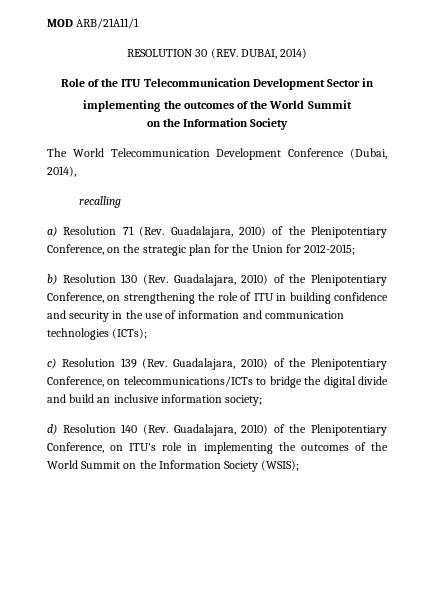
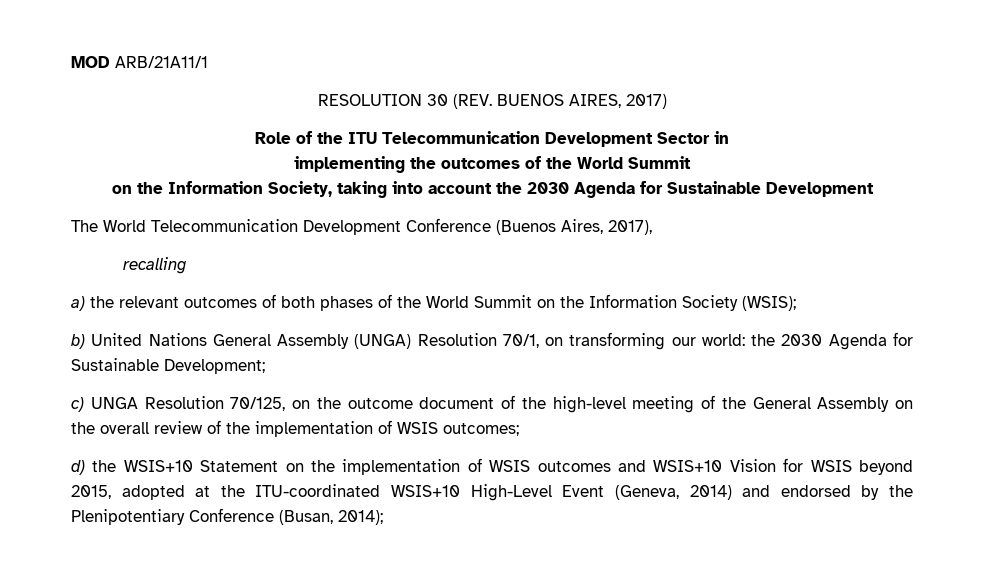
[240,48,307,59] DUBAI, 2014) -> [496,94,667,109] BUENOS AIRES, 2017)
[250,118,289,130] Society -> [267,181,874,198] Society, taking into account the 2030 Agenda for Sustainable Development
[350,148,388,159] [47,166,76,177] (Dubai, 2014), -> [496,219,652,235] (Buenos Aires, 2017),
[63,226,387,238] [47,244,356,256] [47,274,387,286] [47,292,388,304] [47,310,344,322] [47,328,148,340] [47,358,387,370] [47,376,388,388] [47,394,263,406] [47,424,387,436] [47,442,349,454] Resolution 71 (Rev. Guadalajara, 2010) of the Plenipotentiary Conference, on the strategic plan for the Union for 2012-2015; // b) Resolution 130 (Rev. Guadalajara, 2010) of the Plenipotentiary Conference, on strengthening the role of ITU in building confidence and security in the use of information and communication technologies (ICTs); // c) Resolution 139 (Rev. Guadalajara, 2010) of the Plenipotentiary Conference, on telecommunications/ICTs to bridge the digital divide and build an inclusive information society; // d) Resolution 140 (Rev. Guadalajara, 2010) of the Plenipotentiary Conference, on ITU's role in implementing the outcomes -> [90,294,373,311] the relevant outcomes of both phases
(300, 465) none -> [71,332,913,350] [71,358,265,374] [71,395,913,413] [71,420,519,437] [71,458,913,475] [71,484,914,501] [71,508,383,525] // b) United Nations General Assembly (UNGA) Resolution 70/1, on transforming our world: the 2030 Agenda for Sustainable Development; // c) UNGA Resolution 70/125, on the outcome document of the high-level meeting of the General Assembly on the overall review of the implementation of WSIS outcomes; // d) the WSIS+10 Statement on the implementation of WSIS outcomes and WSIS+10 Vision for WSIS beyond 2015, adopted at the ITU-coordinated WSIS+10 High-Level Event (Geneva, 2014) and endorsed by the Plenipotentiary Conference (Busan, 2014);

